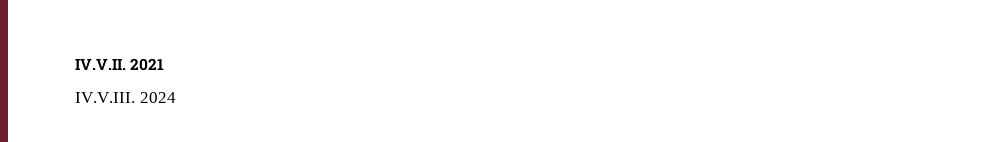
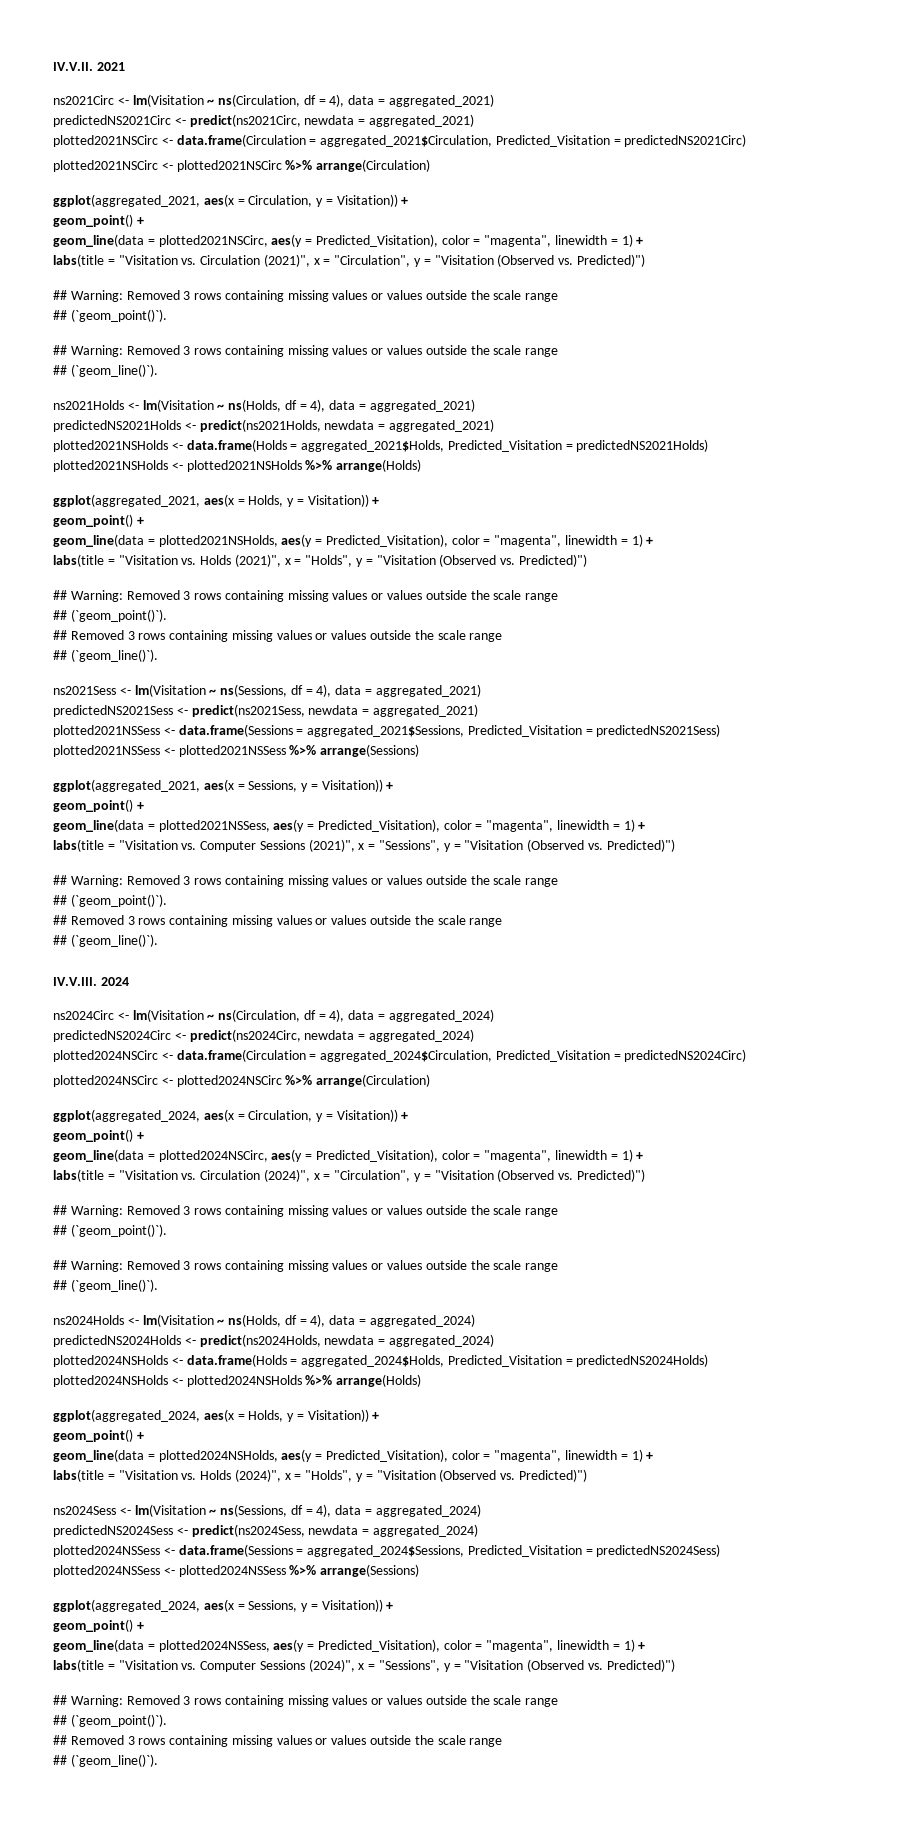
[75,92,176,103] IV.V.III. 2024 -> [53,94,494,107] [53,114,474,127] [53,134,747,147] [53,159,431,172] [53,194,409,207] [53,214,144,227] [53,234,644,247] [53,254,645,267] [53,290,559,302] [53,309,167,322] [53,345,559,357] [53,364,158,377] [53,399,475,412] [53,419,494,432] [53,439,709,452] [53,459,422,472] [53,494,380,507] [53,514,144,527] [53,534,654,547] [53,554,587,567] [53,590,559,602] [53,609,167,622] [53,630,503,642] [53,649,158,662] [53,684,481,697] [53,704,478,717] [53,724,721,737] [53,744,420,757] [53,779,394,792] [53,799,144,812] [53,819,646,832] [53,839,675,852] [53,875,559,887] [53,894,167,907] [53,915,503,927] [53,934,158,947] [53,977,129,986] [53,1009,494,1022] [53,1029,474,1042] [53,1049,747,1062] [53,1074,431,1087] [53,1109,409,1122] [53,1129,144,1142] [53,1149,644,1162] [53,1169,645,1182] [53,1205,559,1217] [53,1224,167,1237] [53,1260,559,1272] [53,1279,158,1292] [53,1314,475,1327] [53,1334,494,1347] [53,1354,709,1367] [53,1374,422,1387] [53,1409,380,1422] [53,1429,144,1442] [53,1449,654,1462] [53,1469,587,1482] [53,1504,481,1517] [53,1524,478,1537] [53,1544,721,1557] [53,1564,420,1577] [53,1599,394,1612] [53,1619,144,1632] [53,1639,646,1652] [53,1659,675,1672] [53,1695,559,1707] [53,1714,167,1727] [53,1735,503,1747] [53,1754,158,1767] ns2021Circ <- lm(Visitation ~ ns(Circulation, df = 4), data = aggregated_2021) // predictedNS2021Circ <- predict(ns2021Circ, newdata = aggregated_2021) // plotted2021NSCirc <- data.frame(Circulation = aggregated_2021$Circulation, Predicted_Visitation = predictedNS2021Circ) // plotted2021NSCirc <- plotted2021NSCirc %>% arrange(Circulation) // ggplot(aggregated_2021, aes(x = Circulation, y = Visitation)) + // geom_point() + // geom_line(data = plotted2021NSCirc, aes(y = Predicted_Visitation), color = "magenta", linewidth = 1) + // labs(title = "Visitation vs. Circulation (2021)", x = "Circulation", y = "Visitation (Observed vs. Predicted)") // ## Warning: Removed 3 rows containing missing values or values outside the scale range // ## (`geom_point()`). // ## Warning: Removed 3 rows containing missing values or values outside the scale range // ## (`geom_line()`). // ns2021Holds <- lm(Visitation ~ ns(Holds, df = 4), data = aggregated_2021) // predictedNS2021Holds <- predict(ns2021Holds, newdata = aggregated_2021) // plotted2021NSHolds <- data.frame(Holds = aggregated_2021$Holds, Predicted_Visitation = predictedNS2021Holds) // plotted2021NSHolds <- plotted2021NSHolds %>% arrange(Holds) // ggplot(aggregated_2021, aes(x = Holds, y = Visitation)) + // geom_point() + // geom_line(data = plotted2021NSHolds, aes(y = Predicted_Visitation), color = "magenta", linewidth = 1) + // labs(title = "Visitation vs. Holds (2021)", x = "Holds", y = "Visitation (Observed vs. Predicted)") // ## Warning: Removed 3 rows containing missing values or values outside the scale range // ## (`geom_point()`). // ## Removed 3 rows containing missing values or values outside the scale range // ## (`geom_line()`). // ns2021Sess <- lm(Visitation ~ ns(Sessions, df = 4), data = aggregated_2021) // predictedNS2021Sess <- predict(ns2021Sess, newdata = aggregated_2021) // plotted2021NSSess <- data.frame(Sessions = aggregated_2021$Sessions, Predicted_Visitation = predictedNS2021Sess) // plotted2021NSSess <- plotted2021NSSess %>% arrange(Sessions) // ggplot(aggregated_2021, aes(x = Sessions, y = Visitation)) + // geom_point() + // geom_line(data = plotted2021NSSess, aes(y = Predicted_Visitation), color = "magenta", linewidth = 1) + // labs(title = "Visitation vs. Computer Sessions (2021)", x = "Sessions", y = "Visitation (Observed vs. Predicted)") // ## Warning: Removed 3 rows containing missing values or values outside the scale range // ## (`geom_point()`). // ## Removed 3 rows containing missing values or values outside the scale range // ## (`geom_line()`). // IV.V.III. 2024 // ns2024Circ <- lm(Visitation ~ ns(Circulation, df = 4), data = aggregated_2024) // predictedNS2024Circ <- predict(ns2024Circ, newdata = aggregated_2024) // plotted2024NSCirc <- data.frame(Circulation = aggregated_2024$Circulation, Predicted_Visitation = predictedNS2024Circ) // plotted2024NSCirc <- plotted2024NSCirc %>% arrange(Circulation) // ggplot(aggregated_2024, aes(x = Circulation, y = Visitation)) + // geom_point() + // geom_line(data = plotted2024NSCirc, aes(y = Predicted_Visitation), color = "magenta", linewidth = 1) + // labs(title = "Visitation vs. Circulation (2024)", x = "Circulation", y = "Visitation (Observed vs. Predicted)") // ## Warning: Removed 3 rows containing missing values or values outside the scale range // ## (`geom_point()`). // ## Warning: Removed 3 rows containing missing values or values outside the scale range // ## (`geom_line()`). // ns2024Holds <- lm(Visitation ~ ns(Holds, df = 4), data = aggregated_2024) // predictedNS2024Holds <- predict(ns2024Holds, newdata = aggregated_2024) // plotted2024NSHolds <- data.frame(Holds = aggregated_2024$Holds, Predicted_Visitation = predictedNS2024Holds) // plotted2024NSHolds <- plotted2024NSHolds %>% arrange(Holds) // ggplot(aggregated_2024, aes(x = Holds, y = Visitation)) + // geom_point() + // geom_line(data = plotted2024NSHolds, aes(y = Predicted_Visitation), color = "magenta", linewidth = 1) + // labs(title = "Visitation vs. Holds (2024)", x = "Holds", y = "Visitation (Observed vs. Predicted)") // ns2024Sess <- lm(Visitation ~ ns(Sessions, df = 4), data = aggregated_2024) // predictedNS2024Sess <- predict(ns2024Sess, newdata = aggregated_2024) // plotted2024NSSess <- data.frame(Sessions = aggregated_2024$Sessions, Predicted_Visitation = predictedNS2024Sess) // plotted2024NSSess <- plotted2024NSSess %>% arrange(Sessions) // ggplot(aggregated_2024, aes(x = Sessions, y = Visitation)) + // geom_point() + // geom_line(data = plotted2024NSSess, aes(y = Predicted_Visitation), color = "magenta", linewidth = 1) + // labs(title = "Visitation vs. Computer Sessions (2024)", x = "Sessions", y = "Visitation (Observed vs. Predicted)") // ## Warning: Removed 3 rows containing missing values or values outside the scale range // ## (`geom_point()`). // ## Removed 3 rows containing missing values or values outside the scale range // ## (`geom_line()`).

